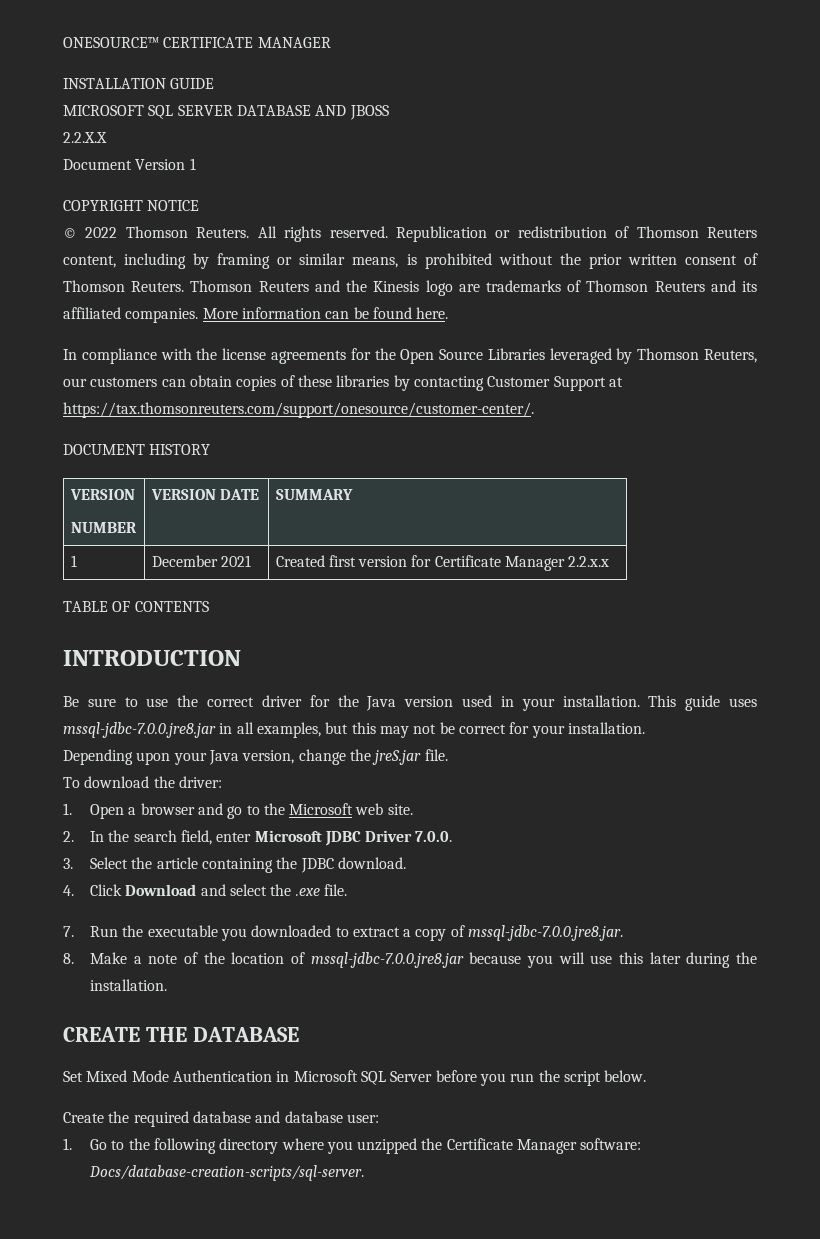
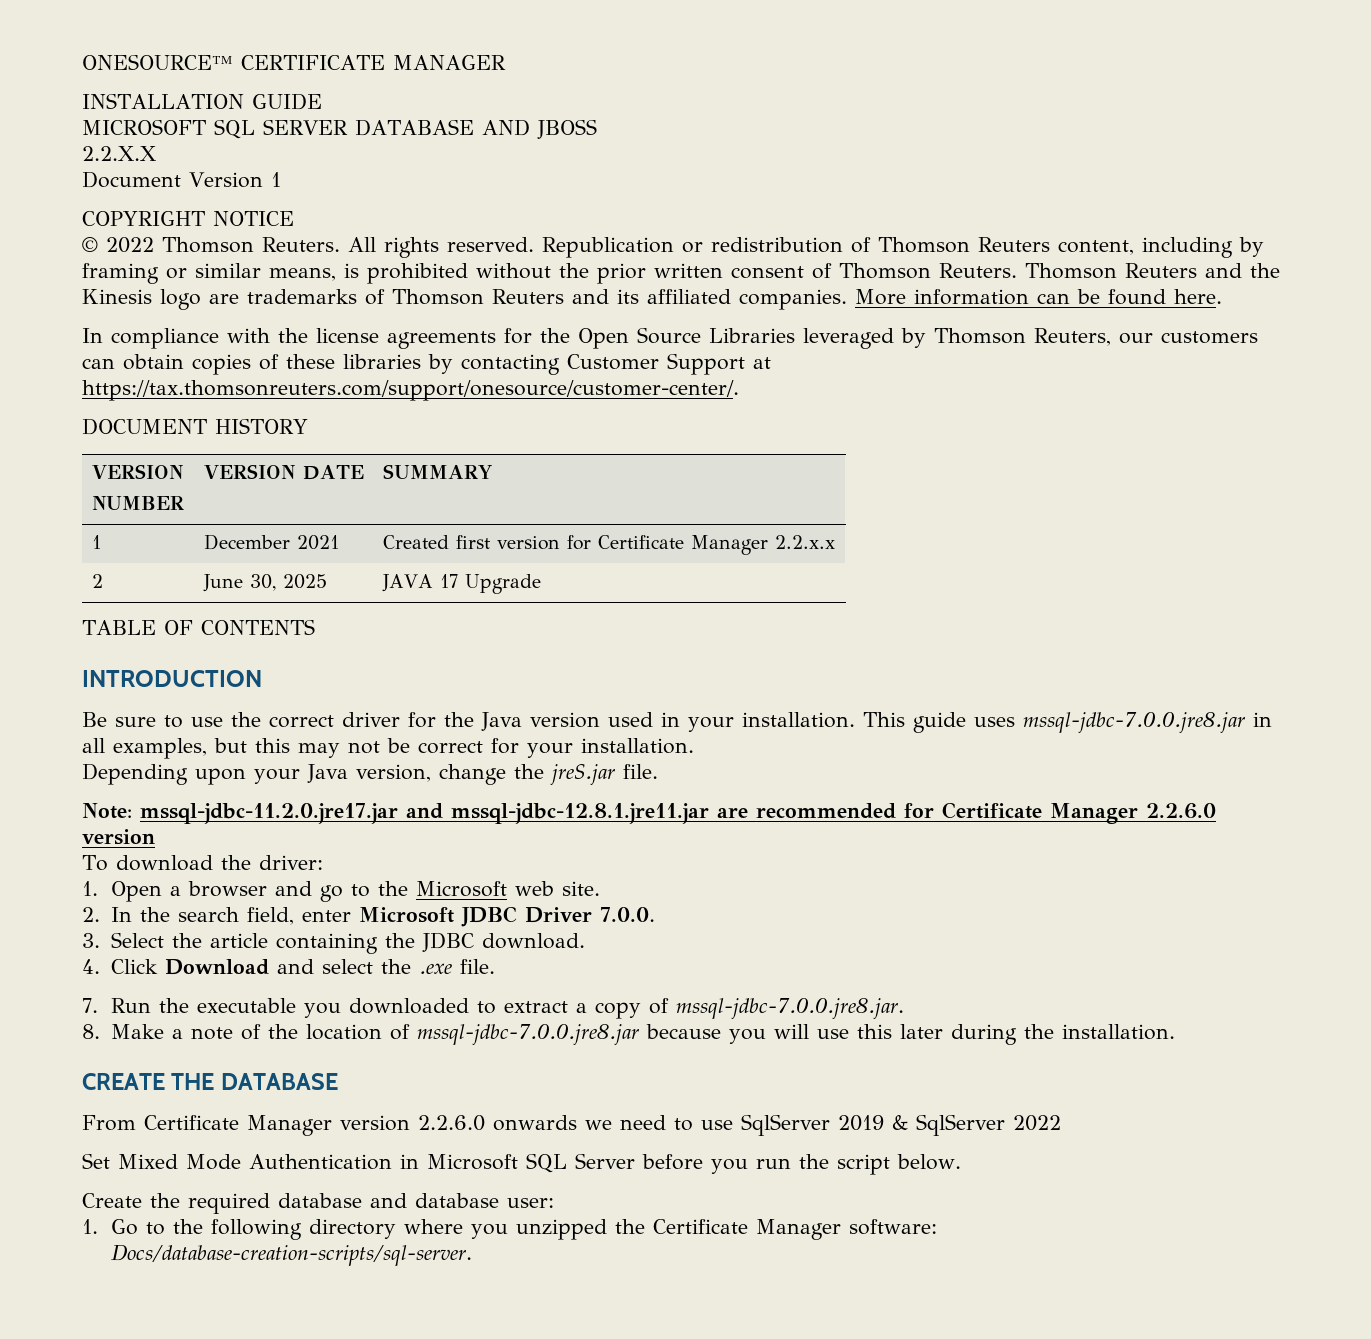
(610, 561) none -> [91,574,103,588] [202,574,327,592] [381,574,541,594] // 2 | June 30, 2025 | JAVA 17 Upgrade
(448, 755) none -> [82,802,1216,824] [82,829,155,845] // Note: mssql-jdbc-11.2.0.jre17.jar and mssql-jdbc-12.8.1.jre11.jar are recommended for Certificate Manager 2.2.6.0 version
(299, 1034) none -> [82,1114,1061,1136] // From Certificate Manager version 2.2.6.0 onwards we need to use SqlServer 2019 & SqlServer 2022

